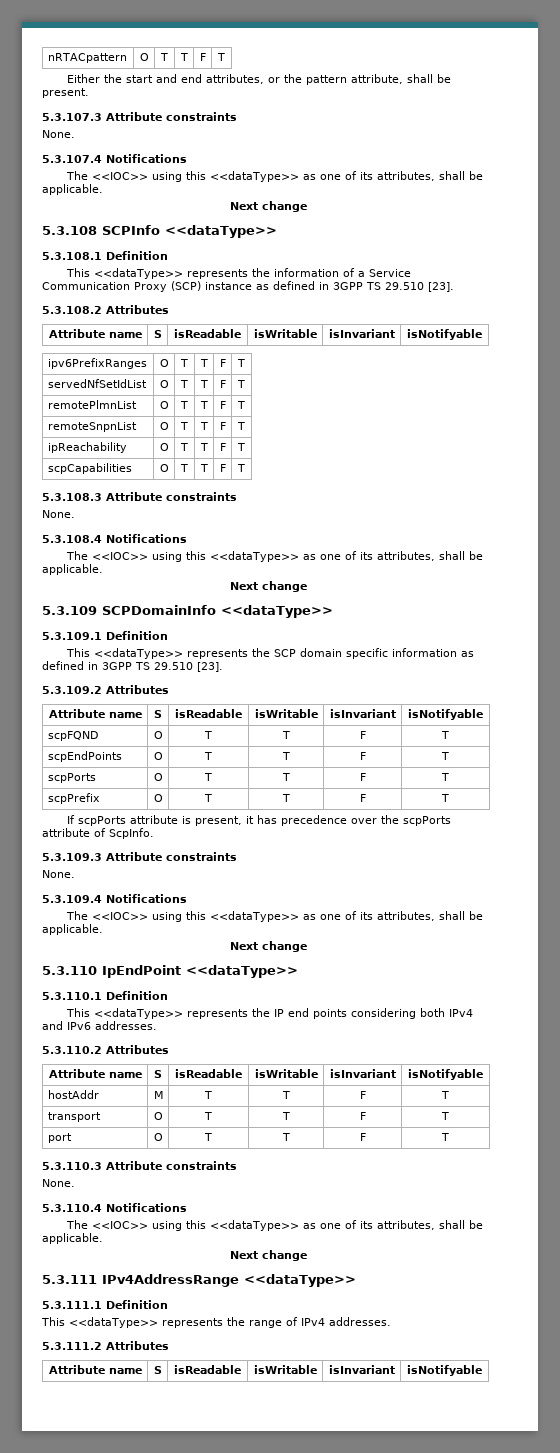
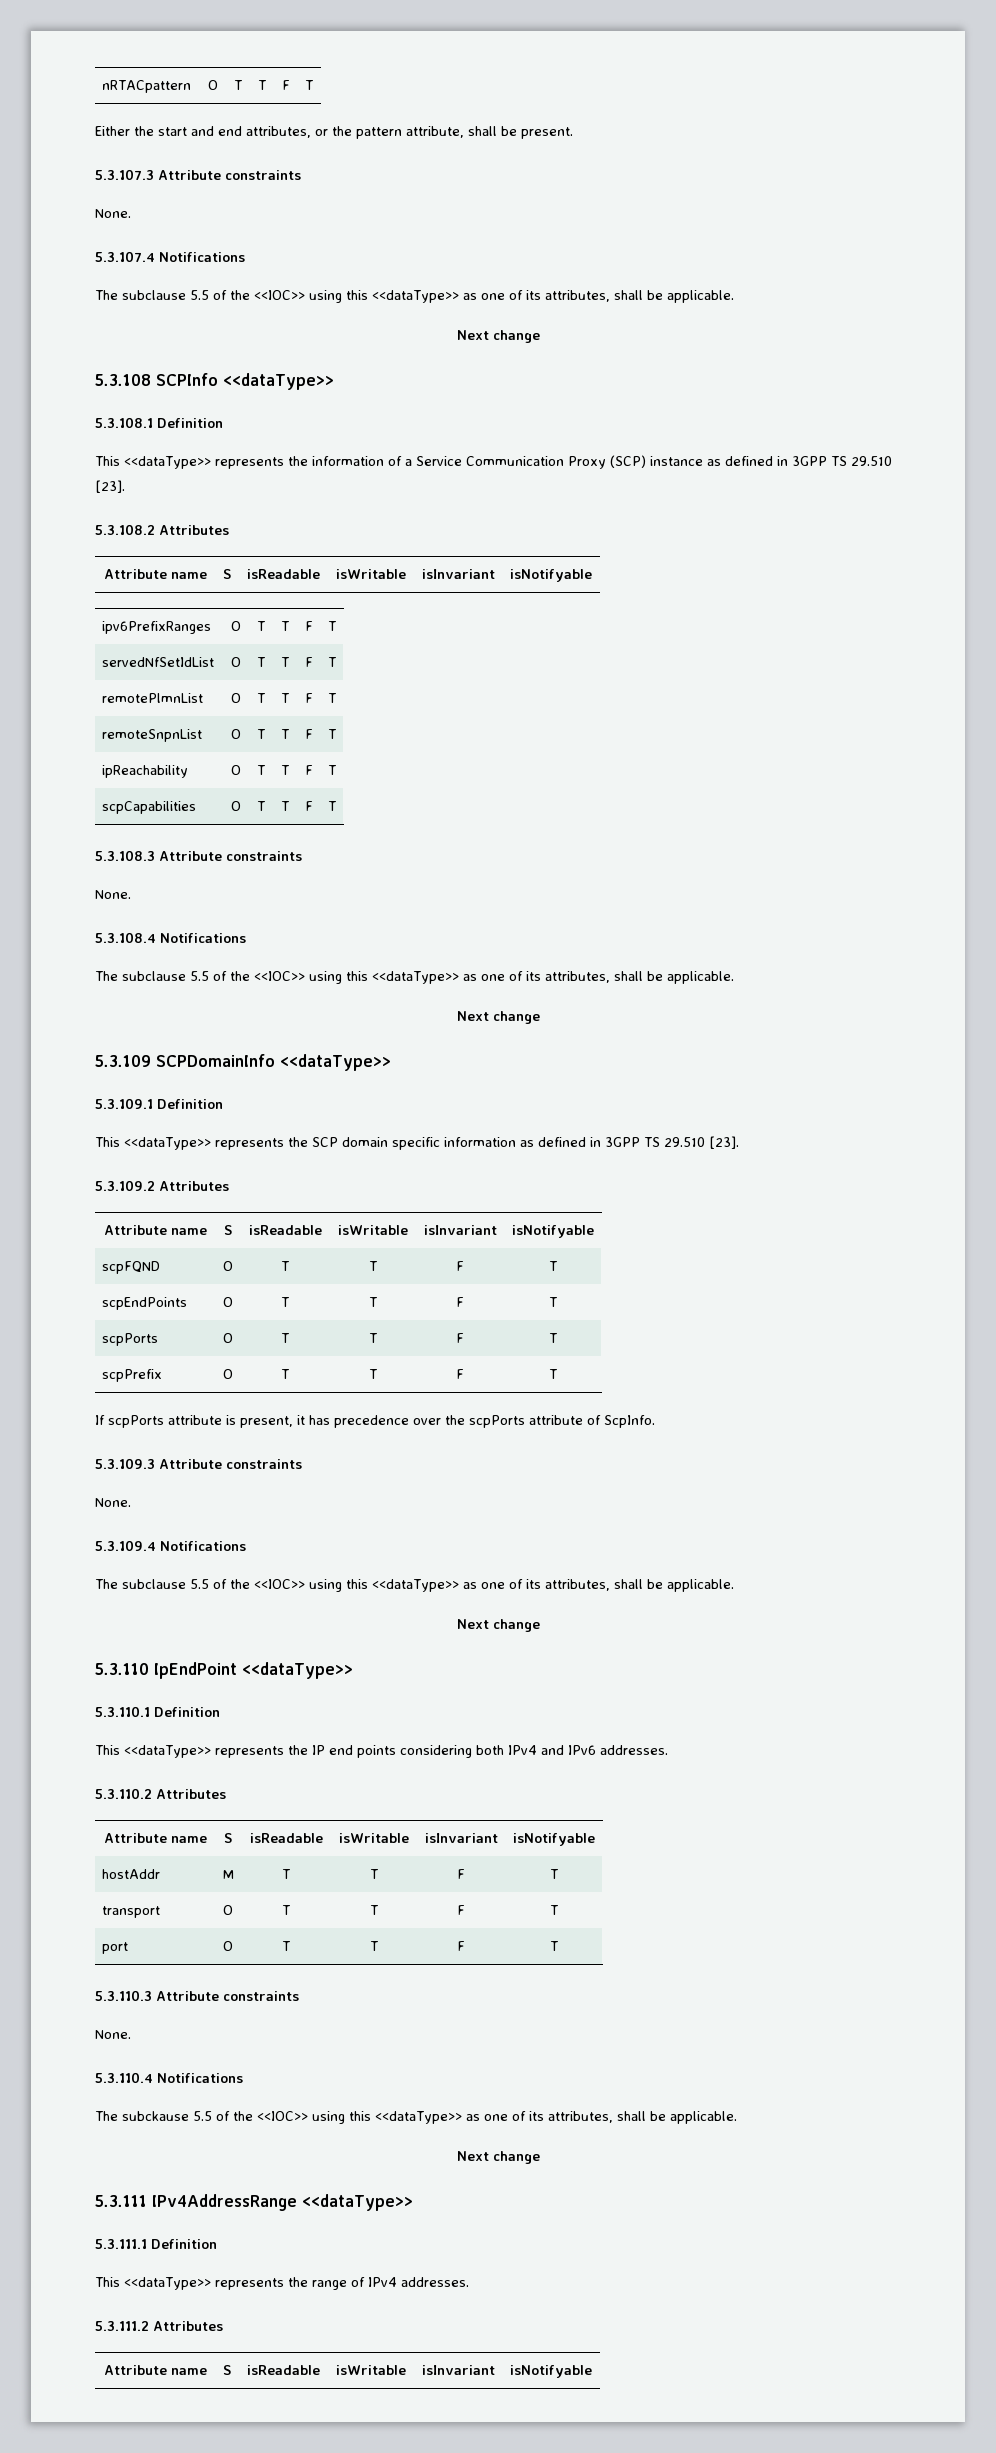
(89, 175) none -> [122,290,250,300] subclause 5.5 of the
(89, 555) none -> [122,971,250,981] subclause 5.5 of the
(89, 915) none -> [122,1579,250,1589] subclause 5.5 of the
(89, 1224) none -> [122,2111,253,2121] subckause 5.5 of the

